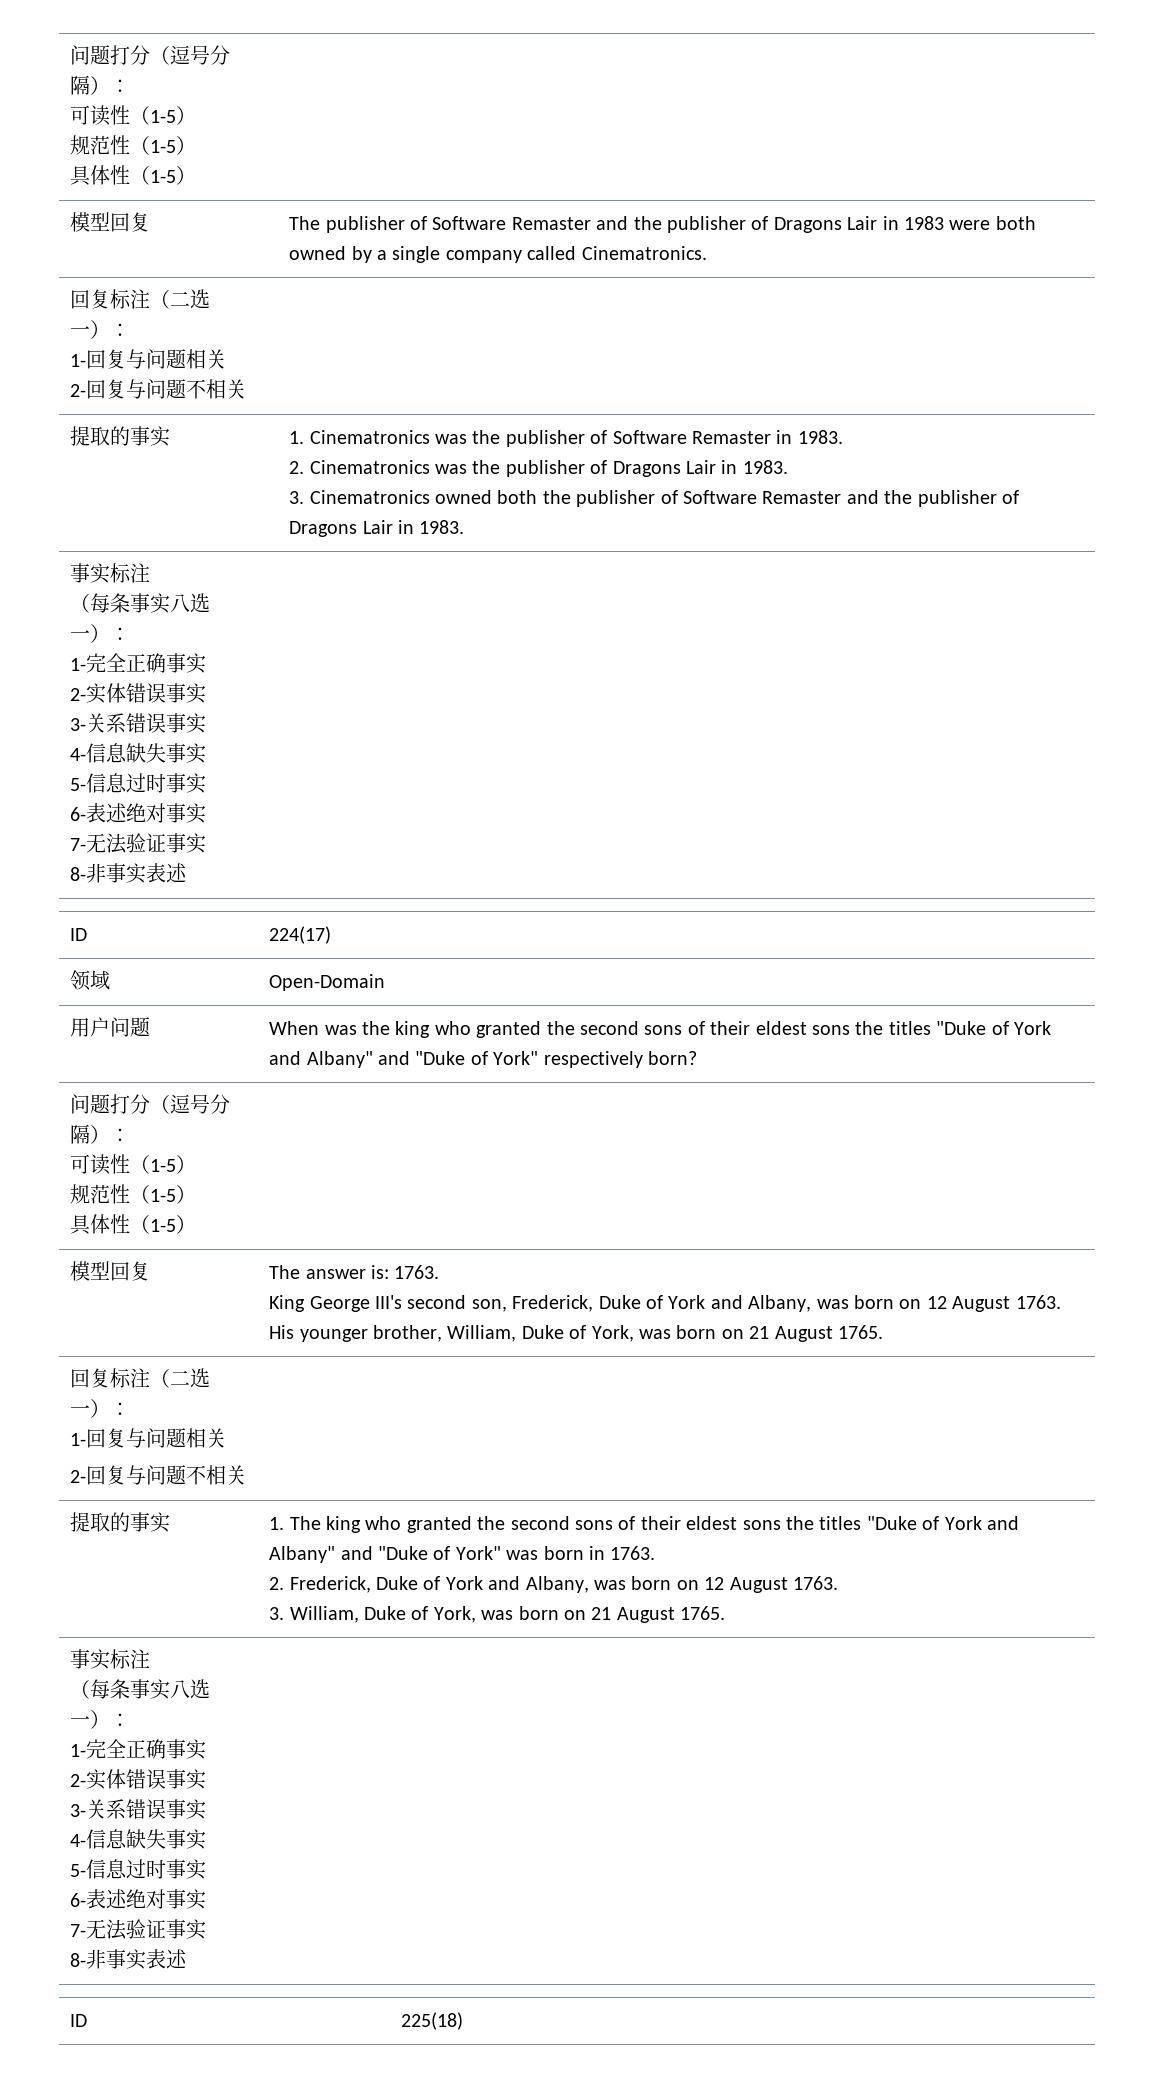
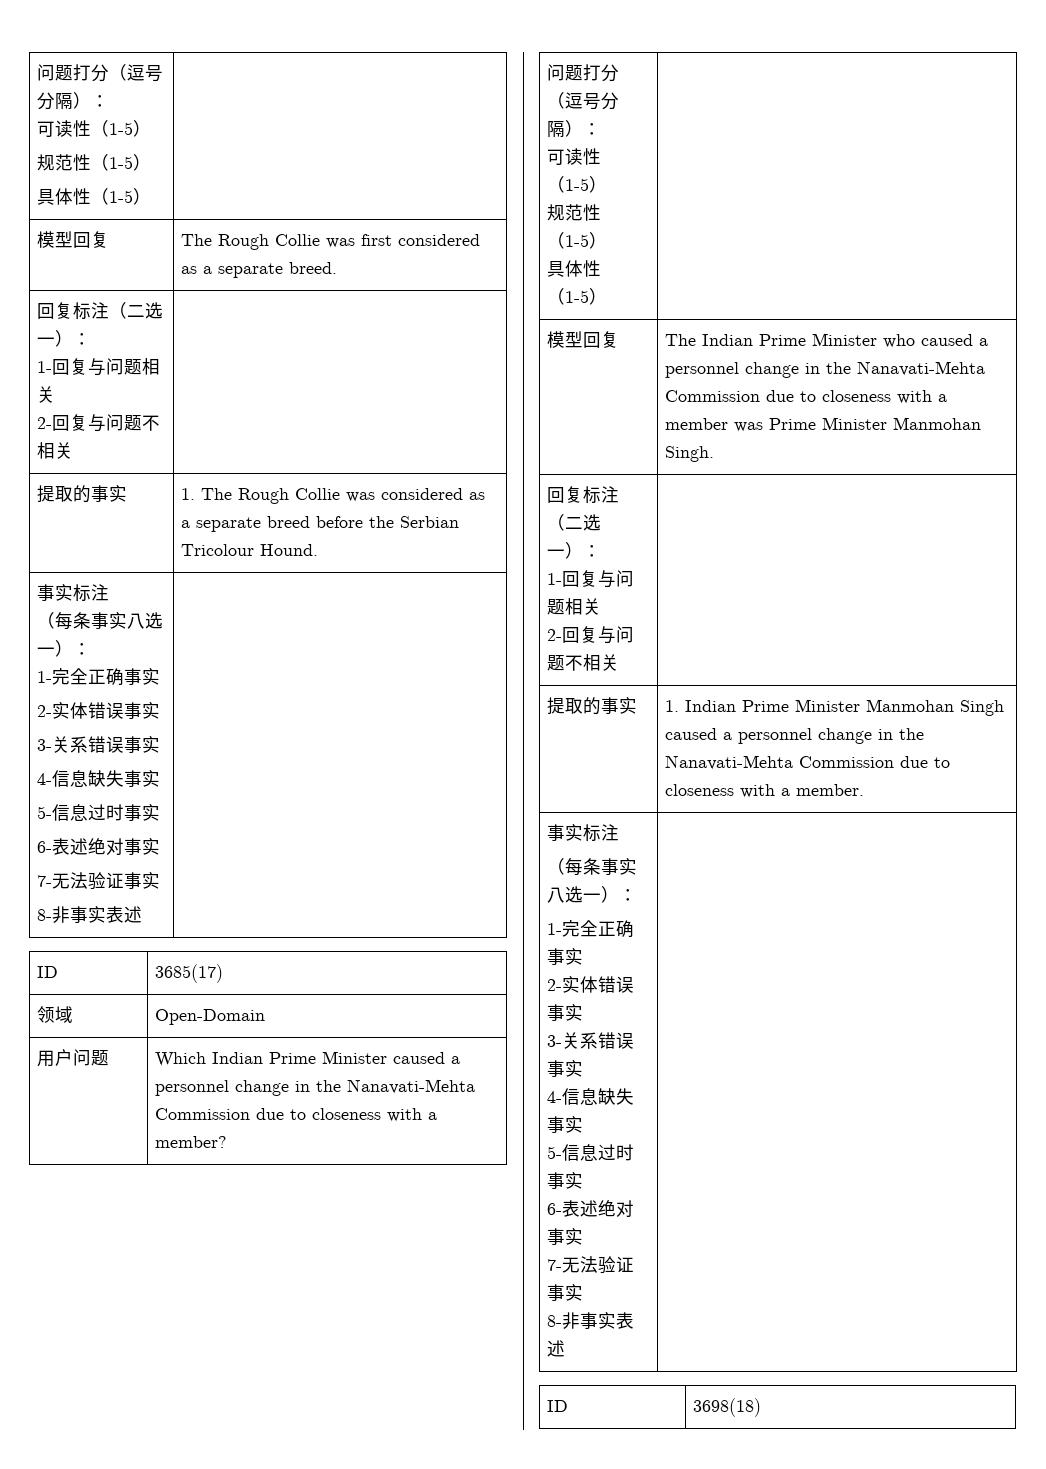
[325,216,1036,233] [289,246,707,263] publisher of Software Remaster and the publisher of Dragons Lair in 1983 were both owned by a single company called Cinematronics. -> [217,234,480,250] [180,262,337,278] Rough Collie was first considered as a separate breed.
[309,430,843,447] [289,460,788,477] [289,490,1019,507] [289,520,465,537] Cinematronics was the publisher of Software Remaster in 1983. // 2. Cinematronics was the publisher of Dragons Lair in 1983. // 3. Cinematronics owned both the publisher of Software Remaster and the publisher of Dragons Lair in 1983. -> [200,488,485,504] [180,516,459,532] [180,544,318,556] The Rough Collie was considered as a separate breed before the Serbian Tricolour Hound.
[269,926,332,944] 224(17) -> [154,964,223,983] 3685(17)
[269,1021,1051,1038] [269,1051,697,1068] When was the king who granted the second sons of their eldest sons the titles "Duke of York and Albany" and "Duke of York" respectively born? -> [154,1051,460,1067] [154,1079,475,1096] [154,1108,437,1122] [154,1136,227,1148] Which Indian Prime Minister caused a personnel change in the Nanavati-Mehta Commission due to closeness with a member?
[305,1265,440,1279] [269,1295,1061,1312] [269,1325,883,1342] answer is: 1763. // King George III's second son, Frederick, Duke of York and Albany, was born on 12 August 1763. His younger brother, William, Duke of York, was born on 21 August 1765. -> [701,333,988,348] [664,361,985,378] [664,390,947,404] [664,417,981,432] [664,446,714,462] Indian Prime Minister who caused a personnel change in the Nanavati-Mehta Commission due to closeness with a member was Prime Minister Manmohan Singh.
[289,1516,1019,1533] [269,1546,656,1563] [269,1576,838,1593] [269,1606,726,1623] The king who granted the second sons of their eldest sons the titles "Duke of York and Albany" and "Duke of York" was born in 1763. // 2. Frederick, Duke of York and Albany, was born on 12 August 1763. // 3. William, Duke of York, was born on 21 August 1765. -> [684,699,1004,716] [664,728,924,744] [664,755,950,770] [664,784,864,798] Indian Prime Minister Manmohan Singh caused a personnel change in the Nanavati-Mehta Commission due to closeness with a member.
[401,2012,464,2030] 225(18) -> [692,1398,761,1417] 3698(18)

